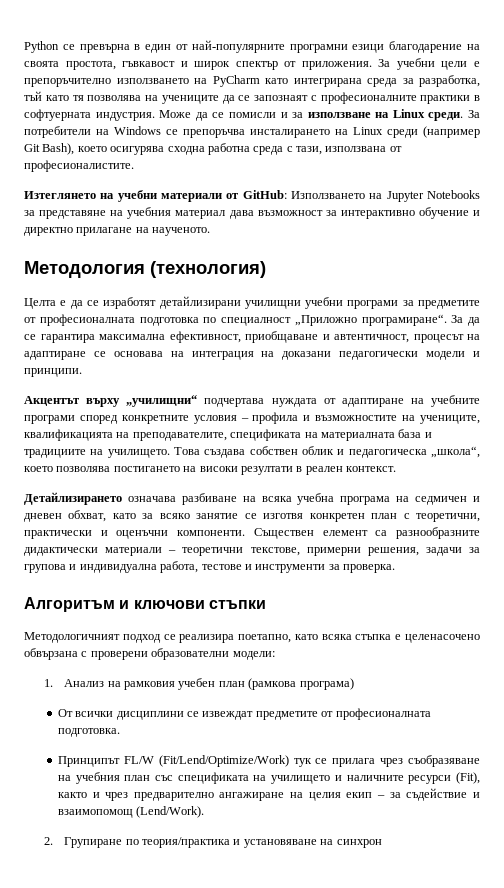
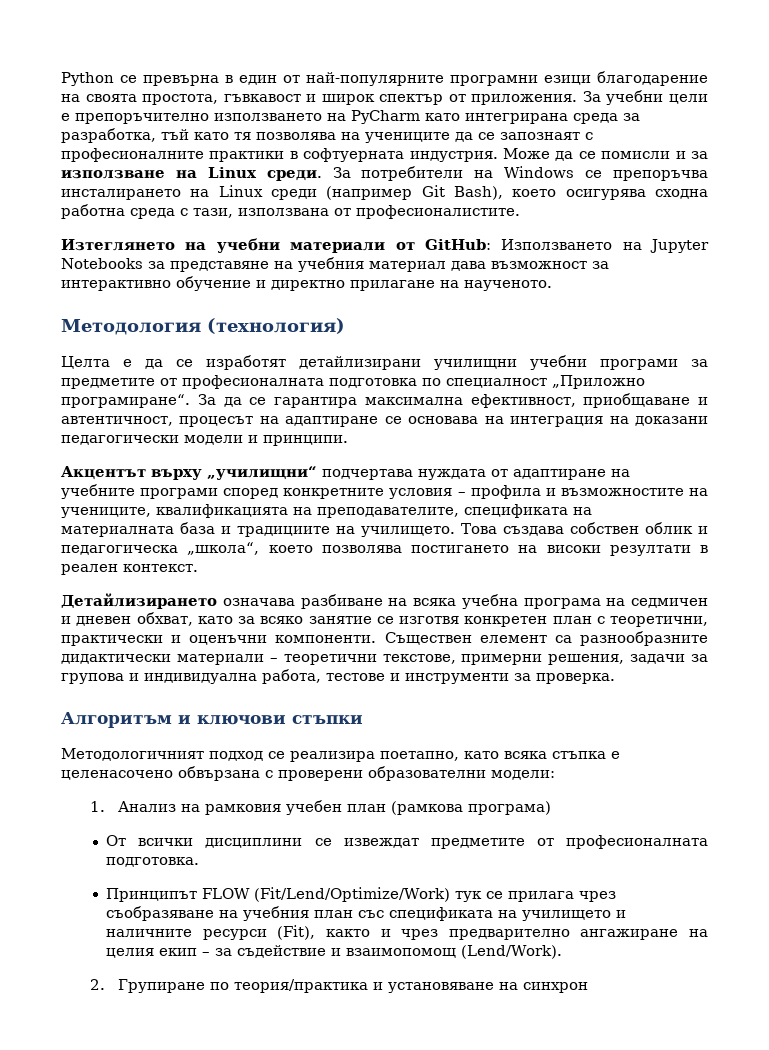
[123,756,154,764] FL/W -> [202,888,251,899] FLОW

